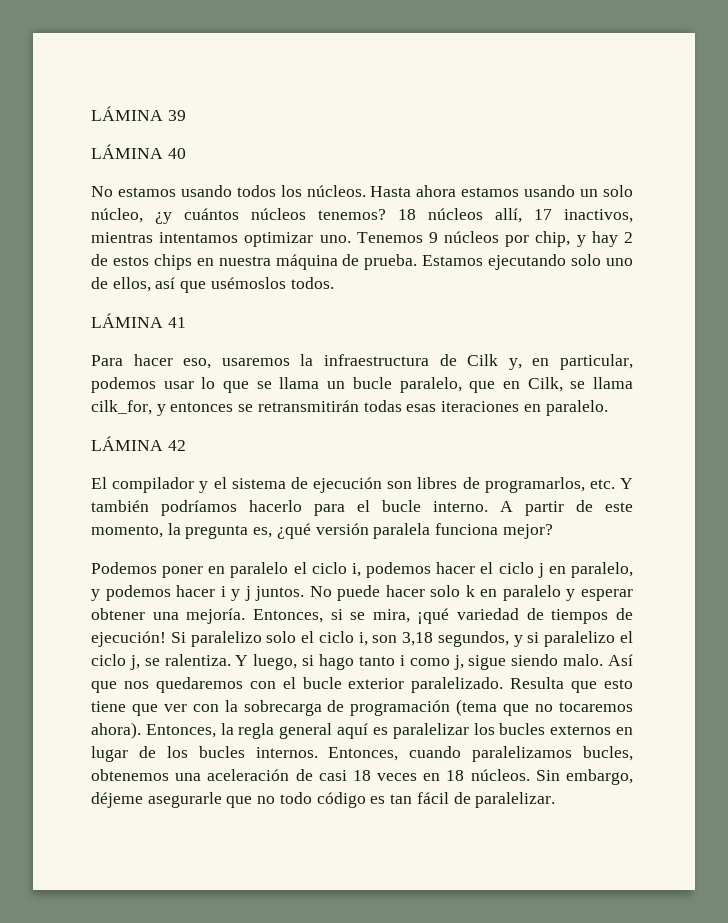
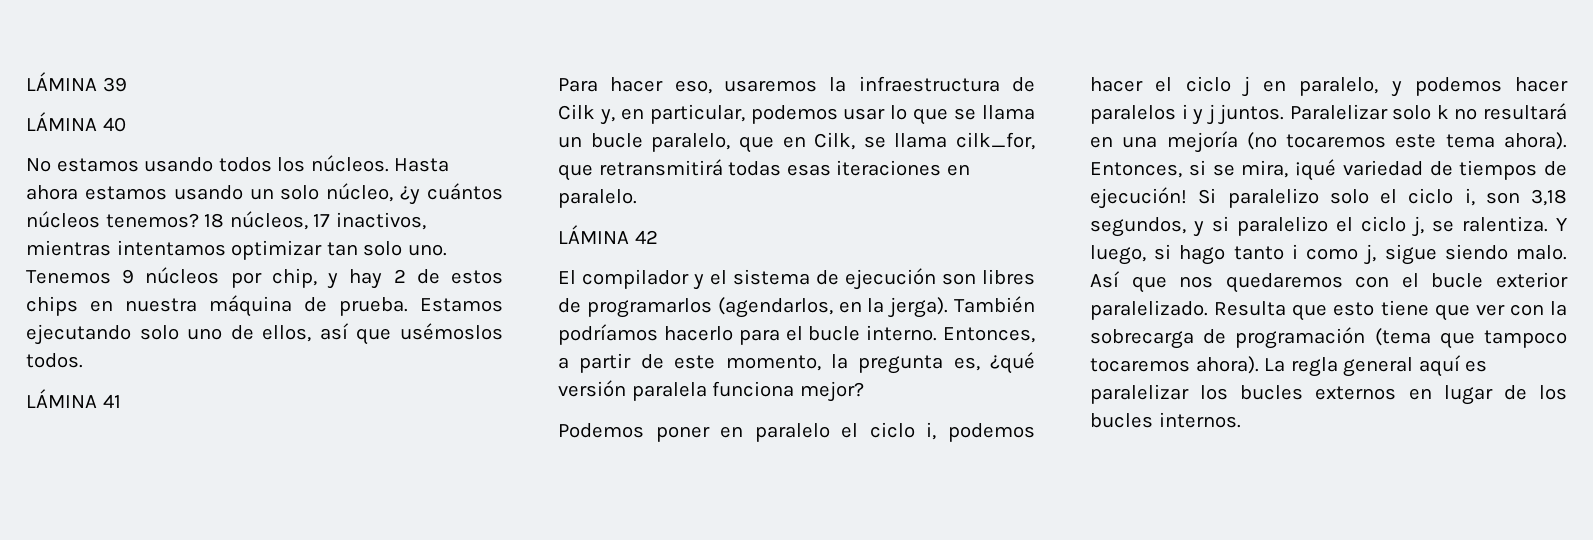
[428,208,522,223] núcleos allí, -> [229,211,308,230] núcleos,
(314, 239) none -> [326,241,403,256] tan solo
[156,400,359,416] y entonces se retransmitirán -> [558,159,723,181] que retransmitirá
[484,477,633,493] [91,500,149,512] programarlos, etc. Y también -> [586,296,1035,318] programarlos (agendarlos, en la jerga). También
[500,501,513,512] A -> [943,327,1035,343] [558,357,569,369] Entonces, a
(216, 591) none -> [1090,105,1176,124] paralelos
[309,585,634,601] [91,608,246,624] No puede hacer solo k en paralelo y esperar obtener una mejoría. -> [1289,103,1567,120] [1090,131,1567,153] Paralelizar solo k no resultará en una mejoría (no tocaremos este tema ahora).
[535,704,554,712] no -> [1484,330,1567,348] tampoco
[145,723,234,738] Entonces, la -> [1264,358,1286,372] La
[328,746,633,762] [91,769,633,785] [91,792,556,808] Entonces, cuando paralelizamos bucles, obtenemos una aceleración de casi 18 veces en 18 núcleos. Sin embargo, déjeme asegurarle que no todo código es tan fácil de paralelizar. -> (1241, 420) none

